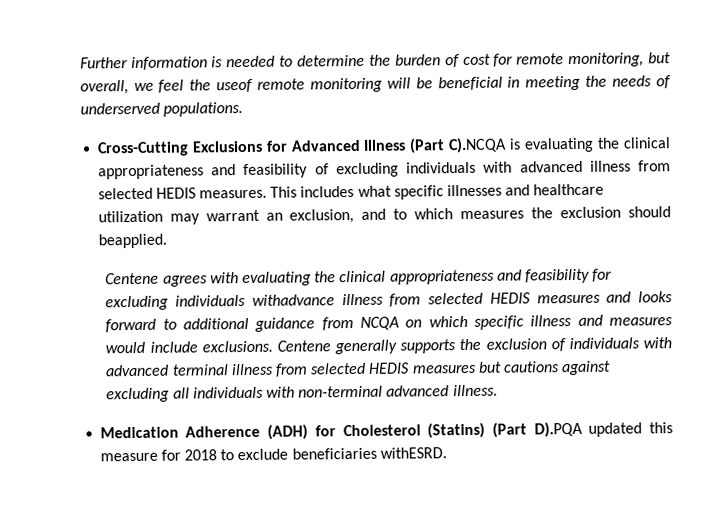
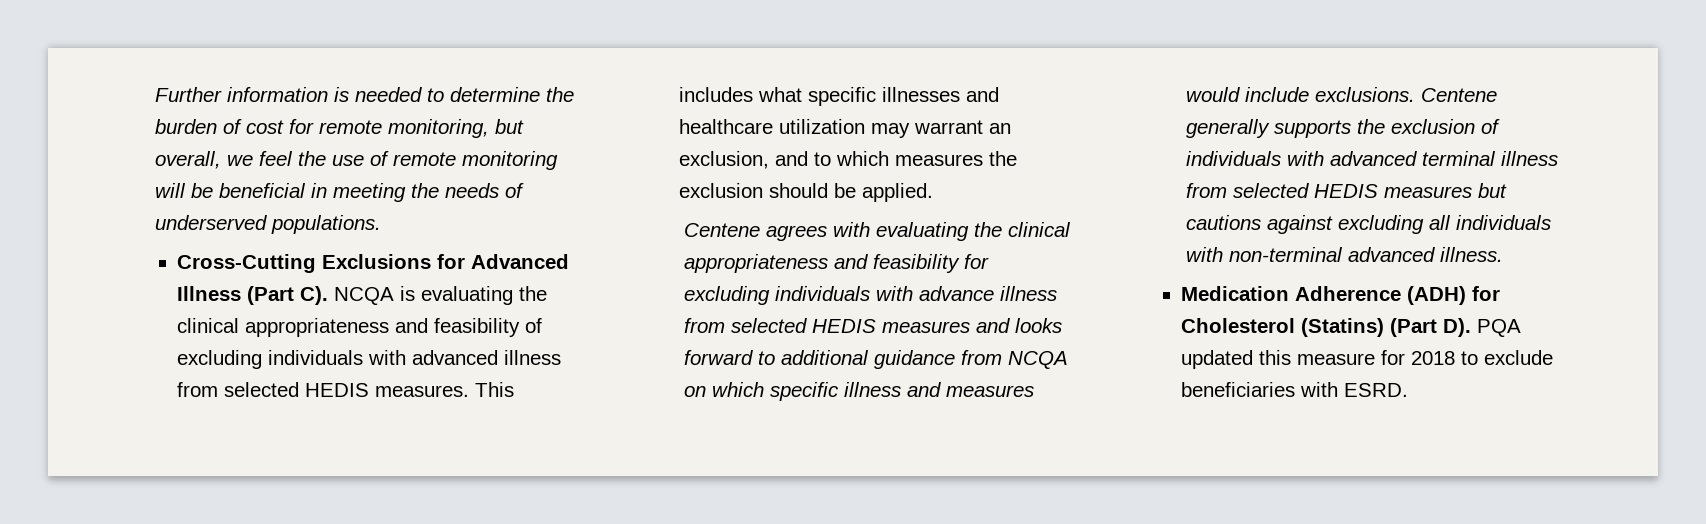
[216,78,254,93] useof -> [331,151,389,166] use of
[448,137,508,154] C).NCQA -> [300,286,395,305] C). NCQA
[97,233,167,249] beapplied. -> [834,183,934,202] be applied.
[251,294,335,306] withadvance -> [875,286,994,301] with advance
[533,421,583,438] D).PQA -> [1443,318,1522,337] D). PQA
[379,447,447,459] withESRD. -> [1300,382,1409,397] with ESRD.

